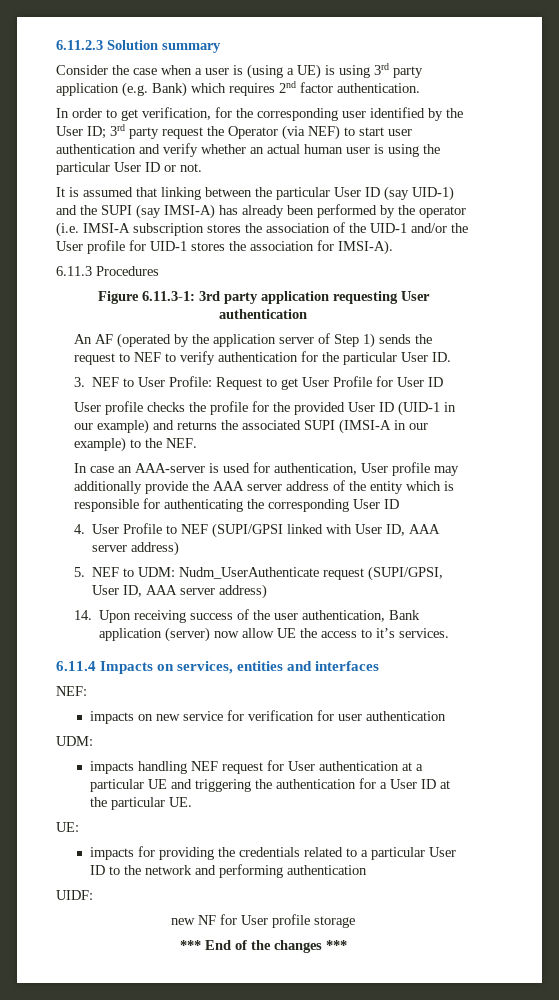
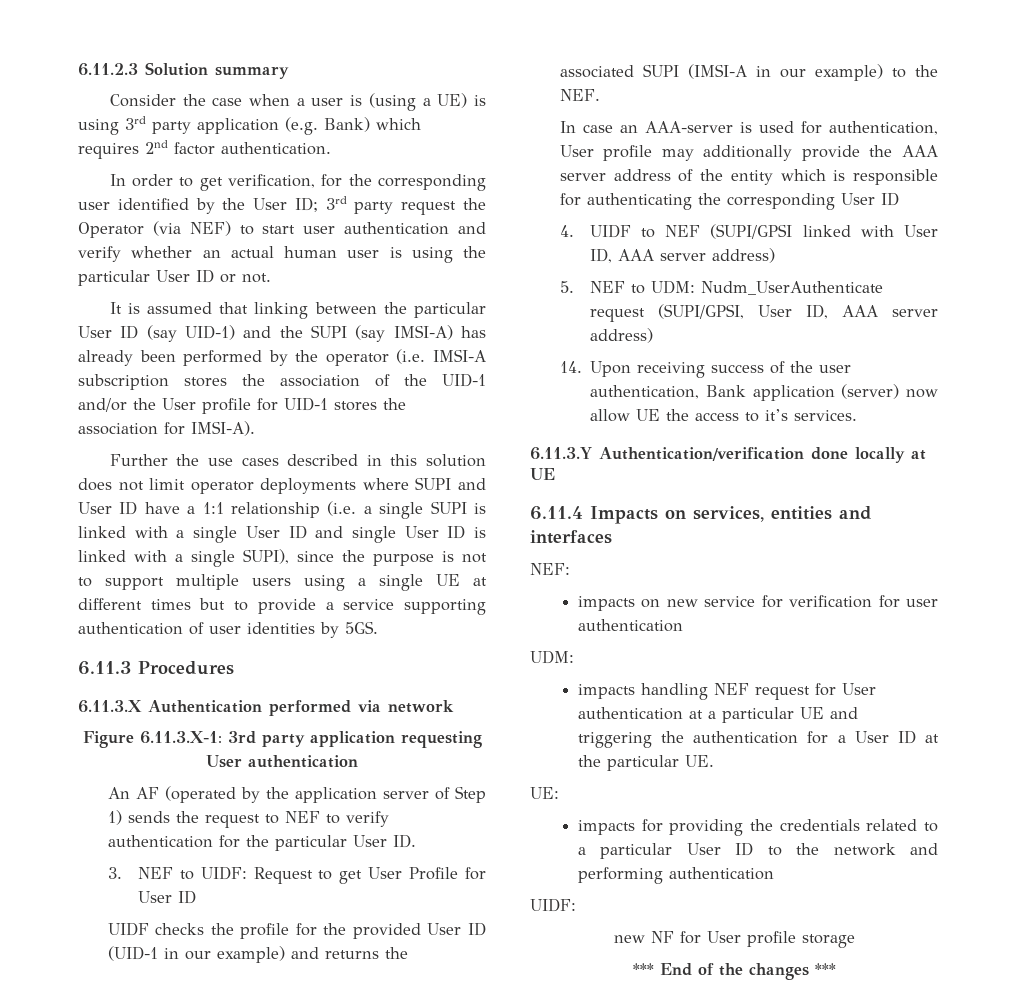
[56,266,159,276] 6.11.3 Procedures -> [109,454,487,467] [78,477,486,494] [78,501,486,519] [78,525,486,543] [78,549,487,567] [78,574,487,591] [78,598,487,615] [78,621,378,638] [78,661,234,675] [78,700,454,716] Further the use cases described in this solution does not limit operator deployments where SUPI and User ID have a 1:1 relationship (i.e. a single SUPI is linked with a single User ID and single User ID is linked with a single SUPI), since the purpose is not to support multiple users using a single UE at different times but to provide a service supporting authentication of user identities by 5GS. // 6.11.3 Procedures // 6.11.3.X Authentication performed via network
[141,291,195,301] 6.11.3-1: -> [139,731,222,744] 6.11.3.X-1:
[137,376,212,387] User Profile: -> [200,866,247,880] UIDF:
[73,401,143,415] User profile -> [107,922,149,936] UIDF
[91,523,162,534] User Profile -> [589,224,631,238] UIDF
(449, 633) none -> [530,447,926,463] [530,468,555,480] // 6.11.3.Y Authentication/verification done locally at UE

